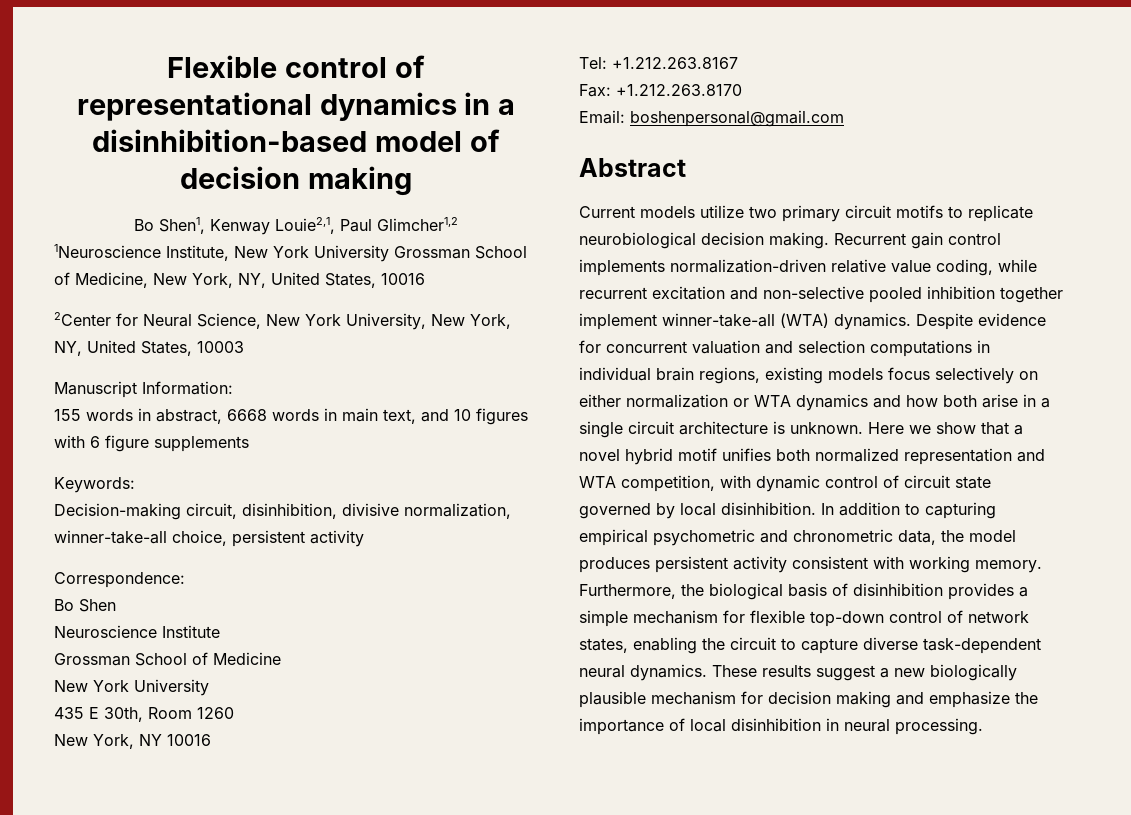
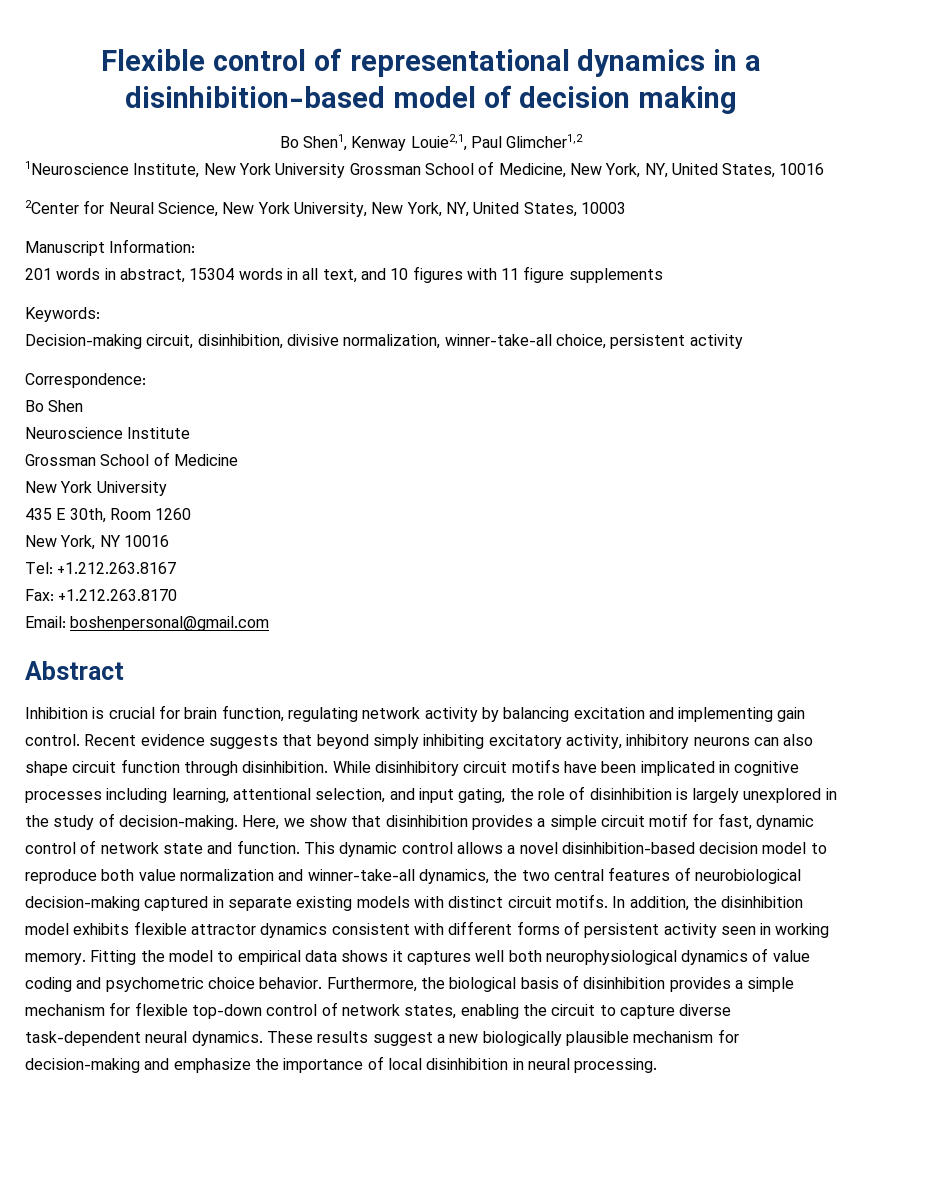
[54,409,81,421] 155 -> [25,268,52,280] 201
[227,408,378,422] 6668 words in main -> [189,268,319,280] 15304 words in all
[90,436,100,448] 6 -> [501,268,520,280] 11
[579,205,1033,222] [579,232,1001,249] [579,259,1037,276] [579,286,1063,303] [579,313,1046,330] [579,340,990,357] [579,367,1038,384] [579,394,1050,411] [579,421,1023,438] [579,448,1045,465] [579,475,991,492] [579,502,996,519] [579,529,1016,546] [579,556,1042,573] Current models utilize two primary circuit motifs to replicate neurobiological decision making. Recurrent gain control implements normalization-driven relative value coding, while recurrent excitation and non-selective pooled inhibition together implement winner-take-all (WTA) dynamics. Despite evidence for concurrent valuation and selection computations in individual brain regions, existing models focus selectively on either normalization or WTA dynamics and how both arise in a single circuit architecture is unknown. Here we show that a novel hybrid motif unifies both normalized representation and WTA competition, with dynamic control of circuit state governed by local disinhibition. In addition to capturing empirical psychometric and chronometric data, the model produces persistent activity consistent with working memory. -> [25,705,806,722] [25,734,814,749] [25,759,800,776] [25,786,837,803] [25,813,815,830] [25,840,827,857] [25,867,801,884] [25,894,804,911] [25,921,830,938] [25,948,810,965] [25,977,323,992] Inhibition is crucial for brain function, regulating network activity by balancing excitation and implementing gain control. Recent evidence suggests that beyond simply inhibiting excitatory activity, inhibitory neurons can also shape circuit function through disinhibition. While disinhibitory circuit motifs have been implicated in cognitive processes including learning, attentional selection, and input gating, the role of disinhibition is largely unexplored in the study of decision-making. Here, we show that disinhibition provides a simple circuit motif for fast, dynamic control of network state and function. This dynamic control allows a novel disinhibition-based decision model to reproduce both value normalization and winner-take-all dynamics, the two central features of neurobiological decision-making captured in separate existing models with distinct circuit motifs. In addition, the disinhibition model exhibits flexible attractor dynamics consistent with different forms of persistent activity seen in working memory. Fitting the model to empirical data shows it captures well both neurophysiological dynamics of value coding and psychometric choice behavior.
[768,691,891,708] decision making -> [25,1058,140,1073] decision-making

